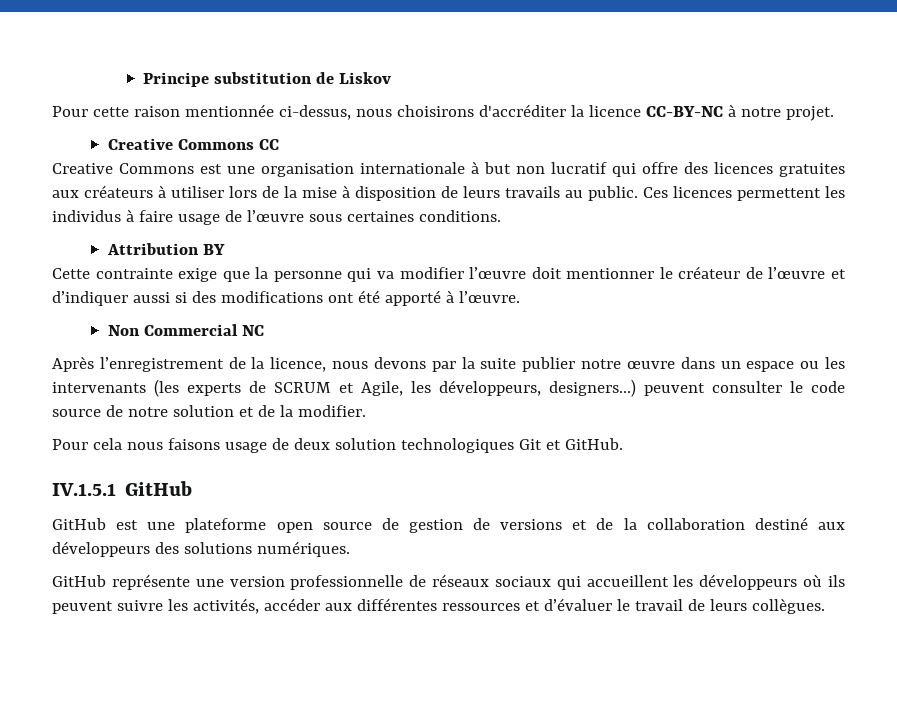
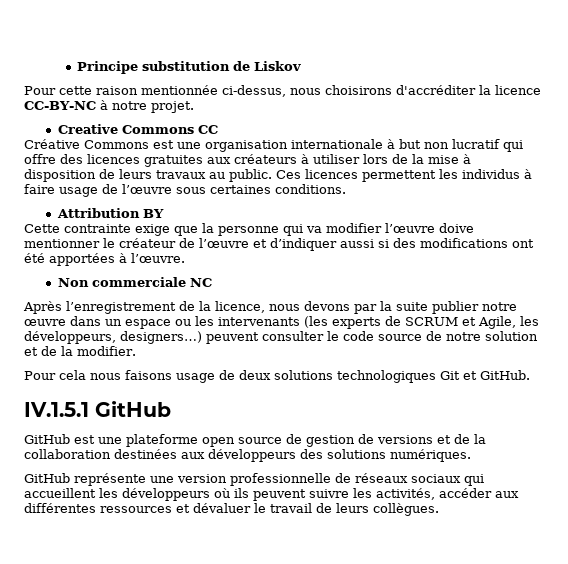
[52,163,113,174] Creative -> [24,139,80,149] Créative
[505,186,560,198] travails -> [156,170,206,179] travaux
[531,267,562,279] doit -> [439,223,474,233] doive
[384,290,441,306] apporté -> [49,253,115,266] apportées
[143,324,238,336] Commercial -> [91,277,186,287] commerciale
[334,438,396,450] solution -> [274,370,333,380] solutions
[754,517,808,530] destiné -> [114,449,177,459] destinées
[543,598,612,611] d’évaluer -> [193,503,251,513] dévaluer

